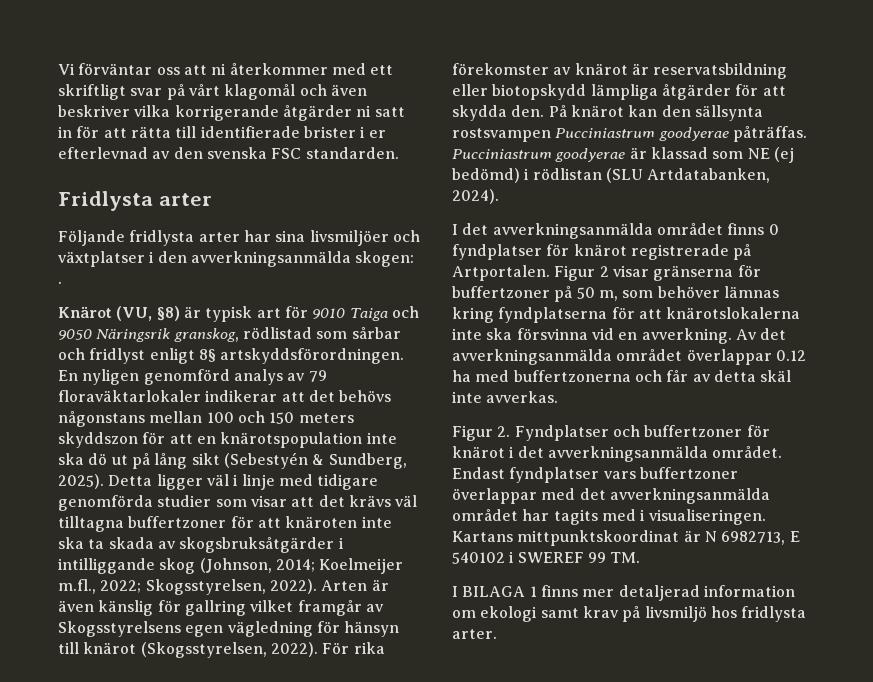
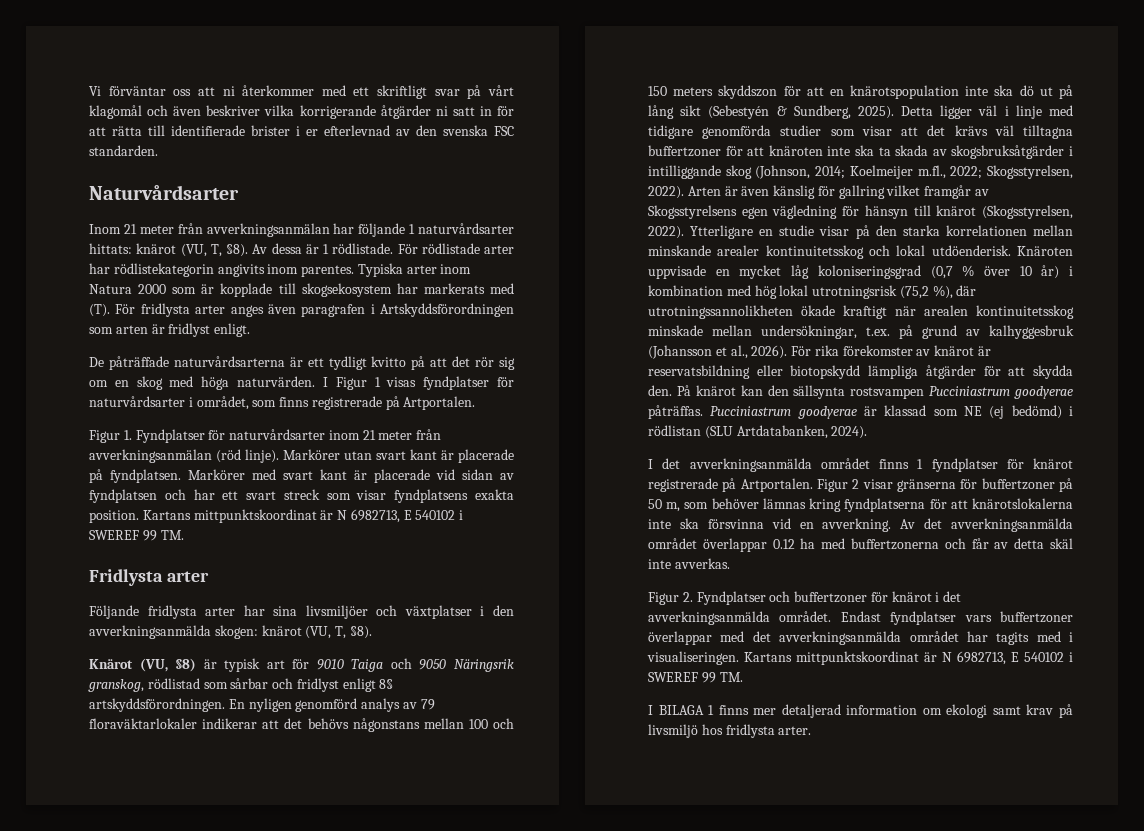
(399, 153) none -> [89,185,239,200] [89,223,514,237] [89,243,514,257] [89,263,472,277] [89,283,514,297] [89,303,514,317] [89,323,251,337] [89,356,515,370] [89,376,514,390] [89,396,476,410] [89,429,442,443] [89,449,514,463] [89,469,514,483] [89,489,514,503] [89,509,464,523] [89,530,184,541] // Naturvårdsarter // Inom 21 meter från avverkningsanmälan har följande 1 naturvårdsarter hittats: knärot (VU, T, §8). Av dessa är 1 rödlistade. För rödlistade arter har rödlistekategorin angivits inom parentes. Typiska arter inom Natura 2000 som är kopplade till skogsekosystem har markerats med (T). För fridlysta arter anges även paragrafen i Artskyddsförordningen som arten är fridlyst enligt. // De påträffade naturvårdsarterna är ett tydligt kvitto på att det rör sig om en skog med höga naturvärden. I Figur 1 visas fyndplatser för naturvårdsarter i området, som finns registrerade på Artportalen. // Figur 1. Fyndplatser för naturvårdsarter inom 21 meter från avverkningsanmälan (röd linje). Markörer utan svart kant är placerade på fyndplatsen. Markörer med svart kant är placerade vid sidan av fyndplatsen och har ett svart streck som visar fyndplatsens exakta position. Kartans mittpunktskoordinat är N 6982713, E 540102 i SWEREF 99 TM.
[58,281,62,284] . -> [261,625,372,639] knärot (VU, T, §8).
(318, 649) none -> [690,225,1073,239] [648,245,1073,259] [648,265,1073,279] [648,285,977,299] [648,305,1074,319] [648,325,1074,339] [648,345,788,359] Ytterligare en studie visar på den starka korrelationen mellan minskande arealer kontinuitetsskog och lokal utdöenderisk. Knäroten uppvisade en mycket låg koloniseringsgrad (0,7 % över 10 år) i kombination med hög lokal utrotningsrisk (75,2 %), där utrotningssannolikheten ökade kraftigt när arealen kontinuitetsskog minskade mellan undersökningar, t.ex. på grund av kalhyggesbruk (Johansson et al., 2026).
[768,224,779,235] 0 -> [917,459,924,469] 1

